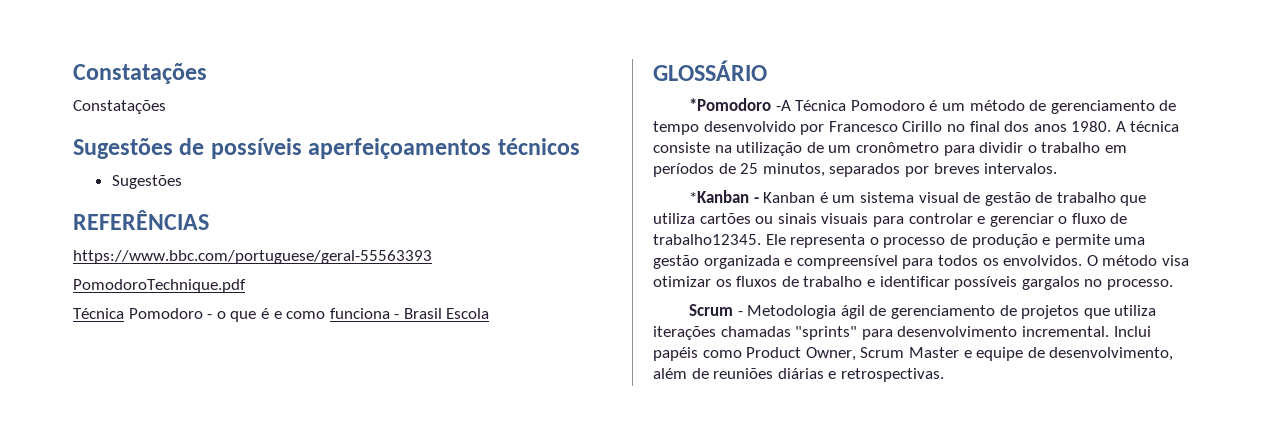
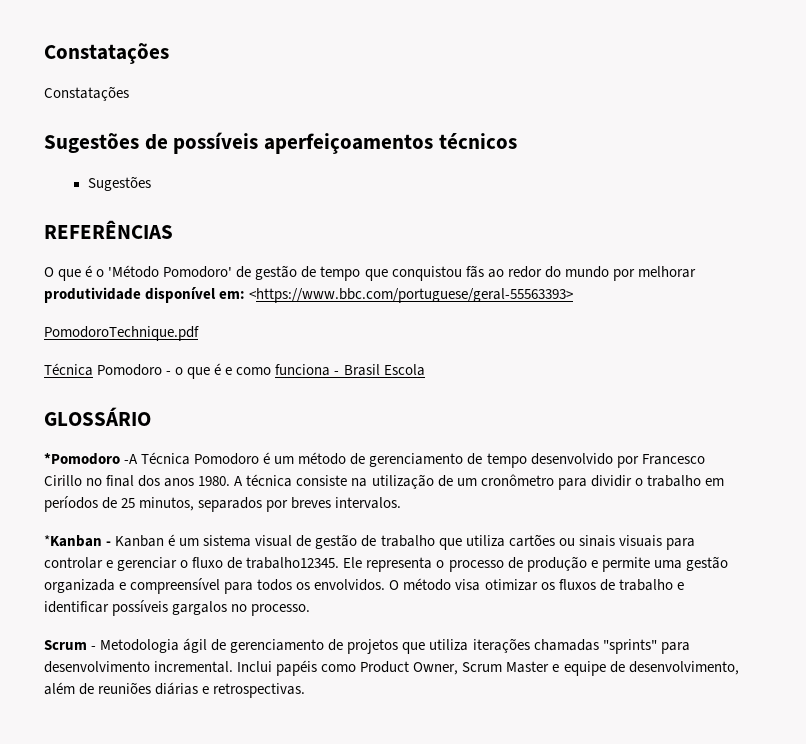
[73,250,432,264] https://www.bbc.com/portuguese/geral-55563393 -> [44,265,696,281] [44,287,574,303] O que é o 'Método Pomodoro' de gestão de tempo que conquistou fãs ao redor do mundo por melhorar produtividade disponível em: <https://www.bbc.com/portuguese/geral-55563393>

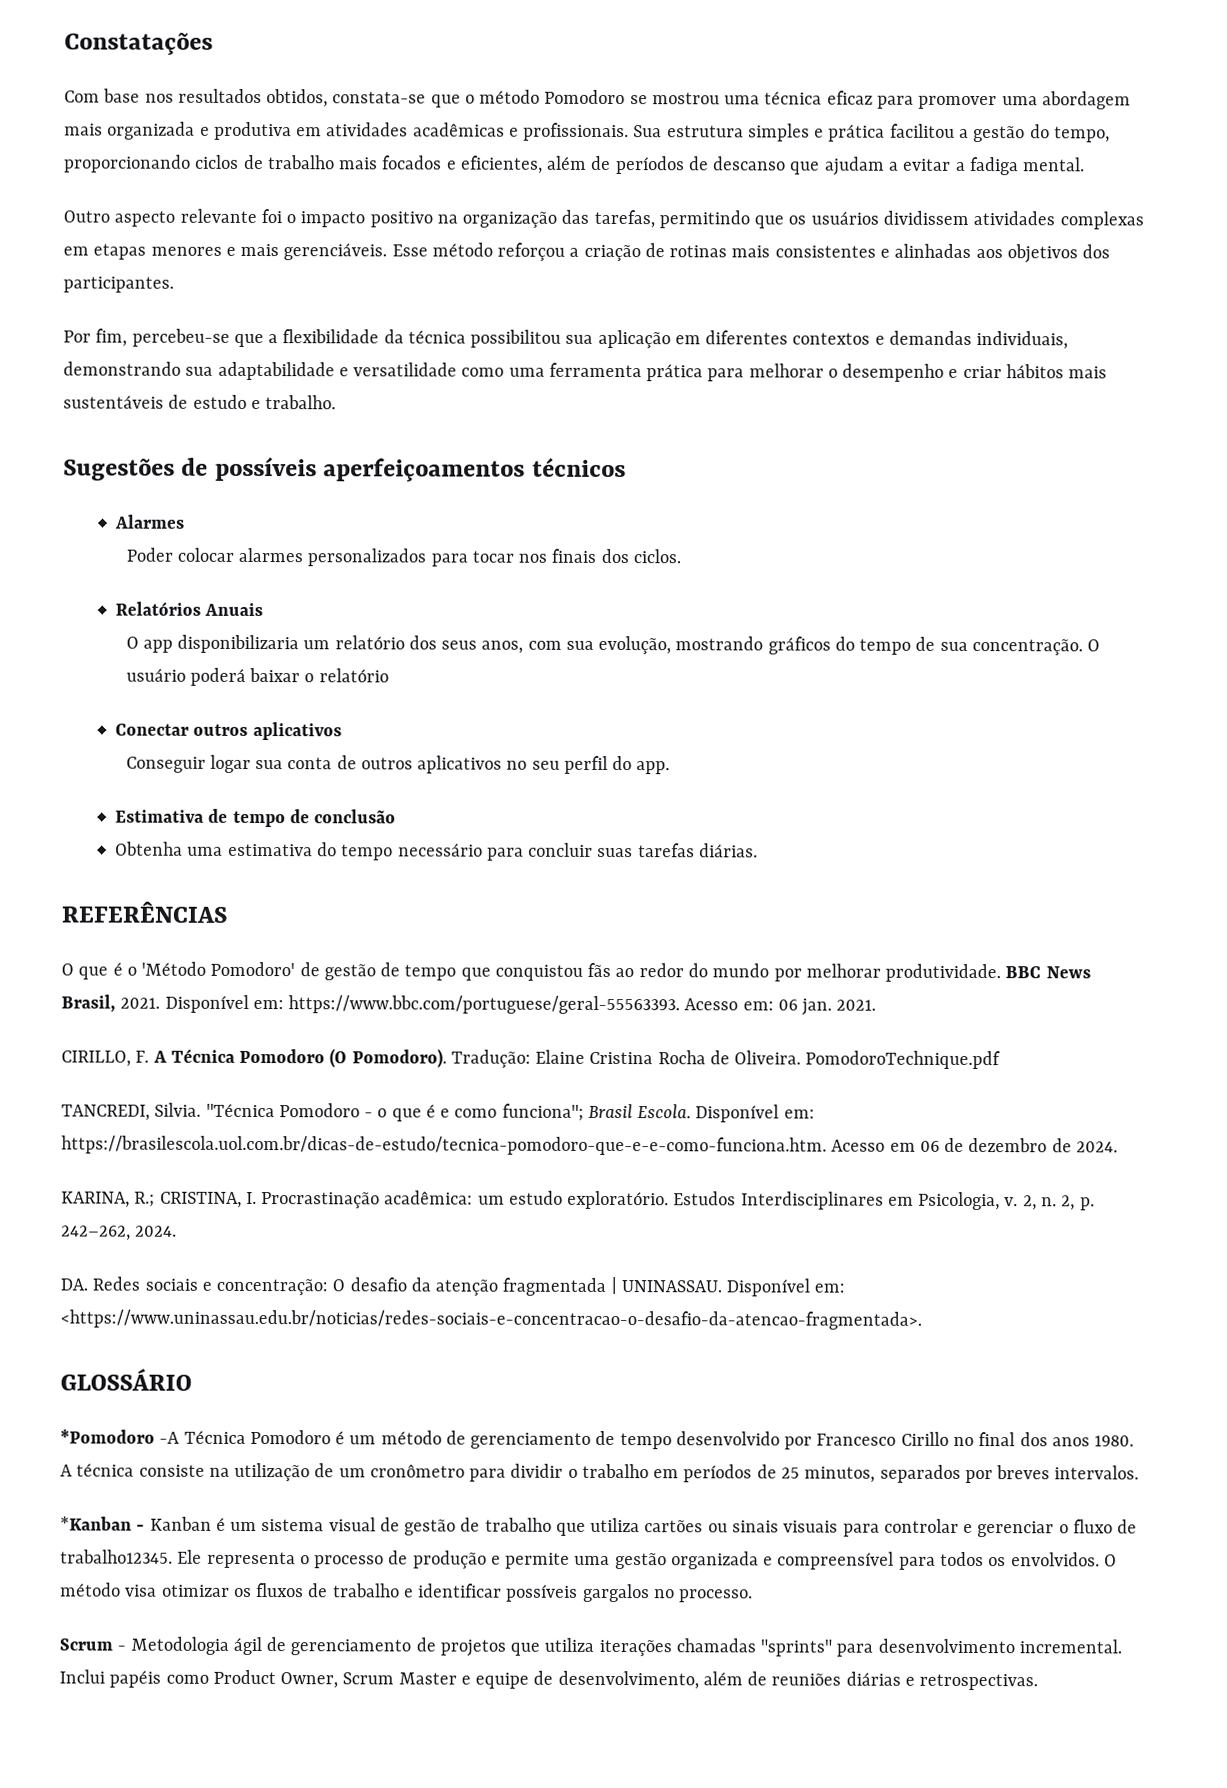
[44,43,169,64] [44,86,129,101] Constatações // Constatações -> [64,32,213,55] [64,88,1131,110] [64,121,1110,143] [64,154,1086,176] [63,208,1144,230] [63,242,1111,264] [63,276,174,293] [63,328,1069,350] [63,361,1108,382] [63,394,337,410] Constatações // Com base nos resultados obtidos, constata-se que o método Pomodoro se mostrou uma técnica eficaz para promover uma abordagem mais organizada e produtiva em atividades acadêmicas e profissionais. Sua estrutura simples e prática facilitou a gestão do tempo, proporcionando ciclos de trabalho mais focados e eficientes, além de períodos de descanso que ajudam a evitar a fadiga mental. // Outro aspecto relevante foi o impacto positivo na organização das tarefas, permitindo que os usuários dividissem atividades complexas em etapas menores e mais gerenciáveis. Esse método reforçou a criação de rotinas mais consistentes e alinhadas aos objetivos dos participantes. // Por fim, percebeu-se que a flexibilidade da técnica possibilitou sua aplicação em diferentes contextos e demandas individuais, demonstrando sua adaptabilidade e versatilidade como uma ferramenta prática para melhorar o desempenho e criar hábitos mais sustentáveis de estudo e trabalho.
[87,176,151,191] Sugestões -> [115,514,186,529] [125,547,681,567] [115,601,264,617] [125,634,1101,656] [125,667,389,686] [115,721,342,741] [125,754,671,775] [115,808,397,828] [115,841,758,861] Alarmes // Poder colocar alarmes personalizados para tocar nos finais dos ciclos. // Relatórios Anuais // O app disponibilizaria um relatório dos seus anos, com sua evolução, mostrando gráficos do tempo de sua concentração. O usuário poderá baixar o relatório // Conectar outros aplicativos // Conseguir logar sua conta de outros aplicativos no seu perfil do app. // Estimativa de tempo de conclusão // Obtenha uma estimativa do tempo necessário para concluir suas tarefas diárias.
[44,287,574,303] [44,326,199,341] [44,363,93,376] produtividade disponível em: <https://www.bbc.com/portuguese/geral-55563393> // PomodoroTechnique.pdf // Técnica -> [885,963,1091,983] [61,994,877,1016] [61,1048,1002,1070] [61,1102,275,1121] produtividade. BBC News Brasil, 2021. Disponível em: https://www.bbc.com/portuguese/geral-55563393. Acesso em: 06 jan. 2021. // CIRILLO, F. A Técnica Pomodoro (O Pomodoro). Tradução: Elaine Cristina Rocha de Oliveira. PomodoroTechnique.pdf // TANCREDI, Silvia. "Técnica
[275,364,425,376] funciona - Brasil Escola -> [501,1103,815,1123] [61,1135,1118,1156] [61,1190,1095,1211] [61,1225,178,1241] [60,1276,846,1297] [60,1309,922,1330] funciona"; Brasil Escola. Disponível em: https://brasilescola.uol.com.br/dicas-de-estudo/tecnica-pomodoro-que-e-e-como-funciona.htm. Acesso em 06 de dezembro de 2024. // KARINA, R.; CRISTINA, I. Procrastinação acadêmica: um estudo exploratório. Estudos Interdisciplinares em Psicologia, v. 2, n. 2, p. 242–262, 2024. // DA. Redes sociais e concentração: O desafio da atenção fragmentada | UNINASSAU. Disponível em: <https://www.uninassau.edu.br/noticias/redes-sociais-e-concentracao-o-desafio-da-atencao-fragmentada>.

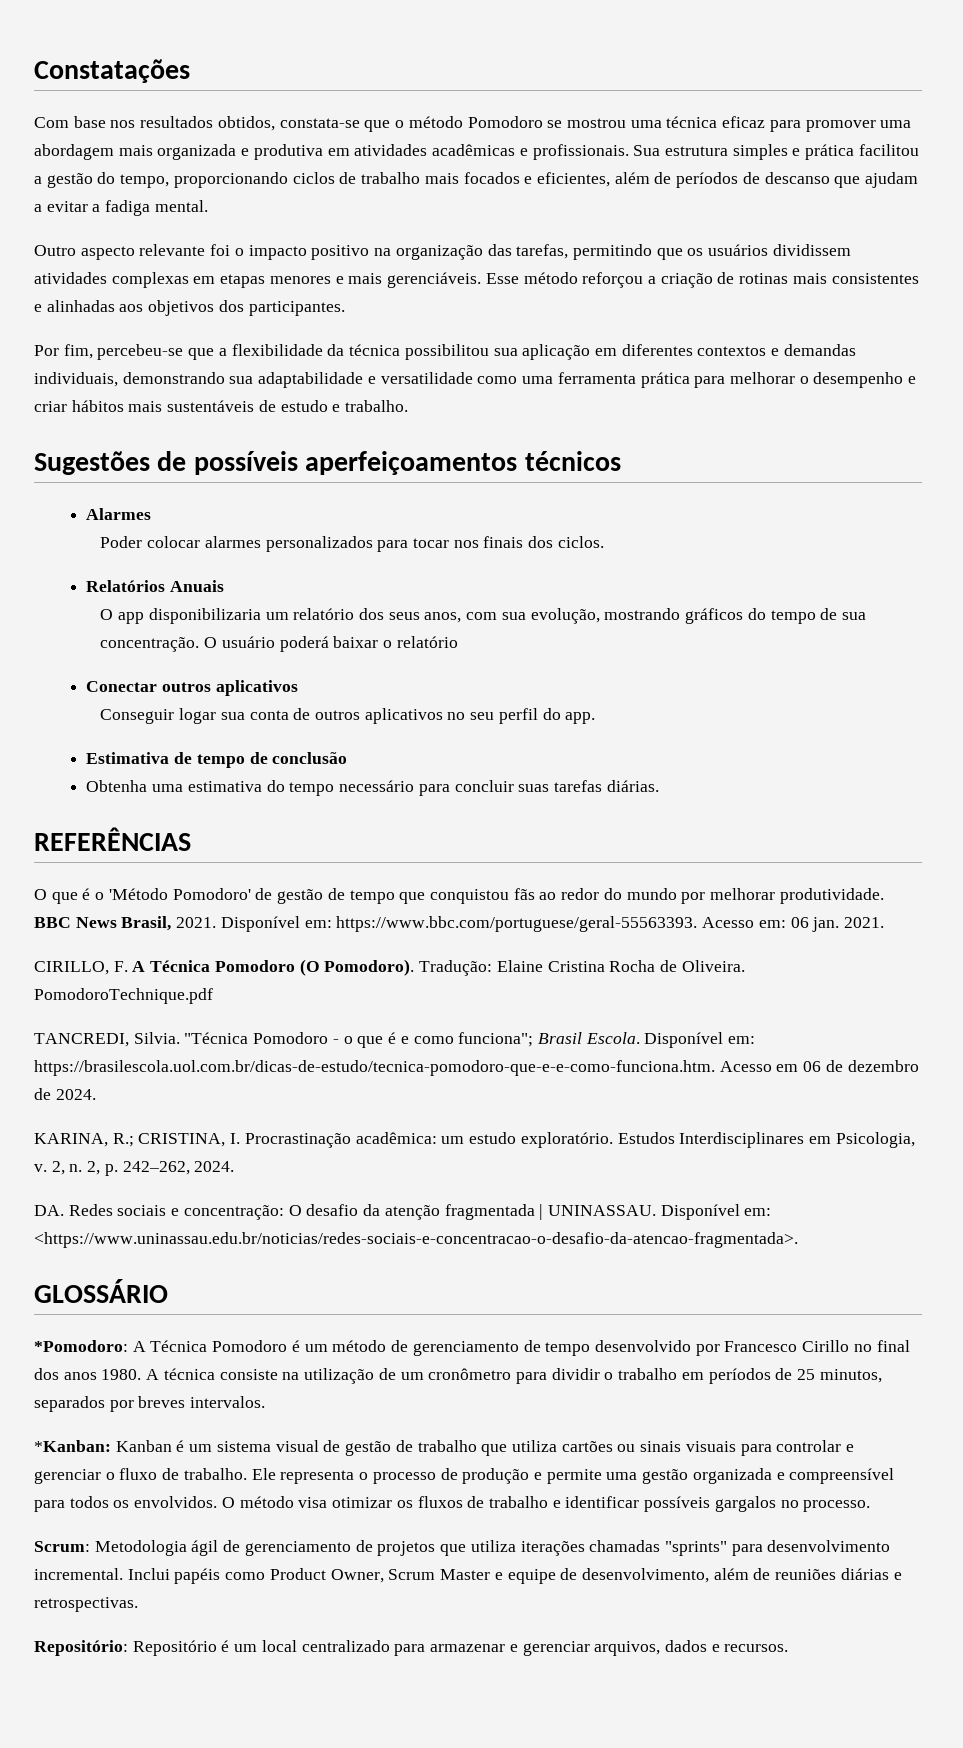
[60,1429,181,1444] *Pomodoro -A -> [34,1340,146,1352] *Pomodoro: A
[60,1516,146,1531] *Kanban - -> [34,1440,111,1452] *Kanban:
[60,1549,173,1564] trabalho12345. -> [183,1468,247,1480] trabalho.
[59,1638,127,1651] Scrum - -> [34,1541,90,1552] Scrum:
(1039, 1682) none -> [34,1640,789,1656] // Repositório: Repositório é um local centralizado para armazenar e gerenciar arquivos, dados e recursos.

